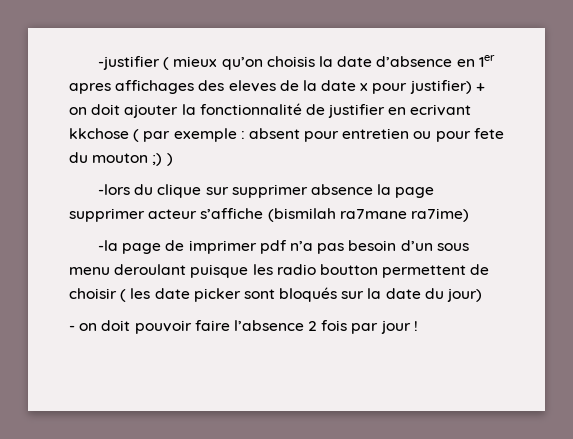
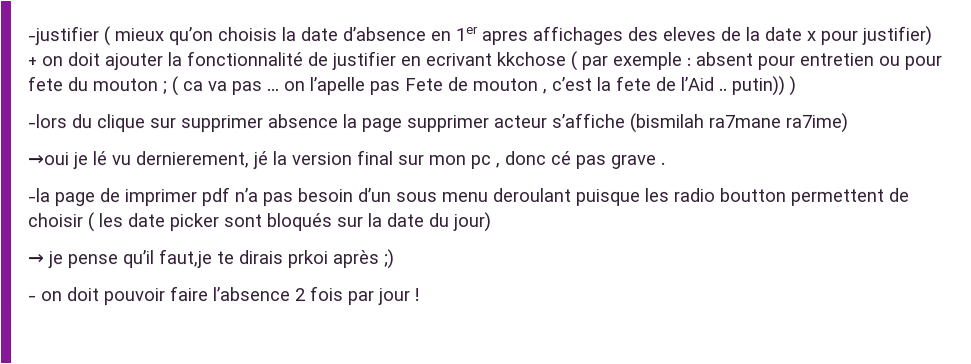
[152,153,163,166] ;) -> [162,75,785,97] ; ( ca va pas … on l’apelle pas Fete de mouton , c’est la fete de l’Aid .. putin))
(469, 215) none -> [27,150,665,170] // →oui je lé vu dernierement, jé la version final sur mon pc , donc cé pas grave .
(483, 295) none -> [28,249,395,270] // → je pense qu’il faut,je te dirais prkoi après ;)

